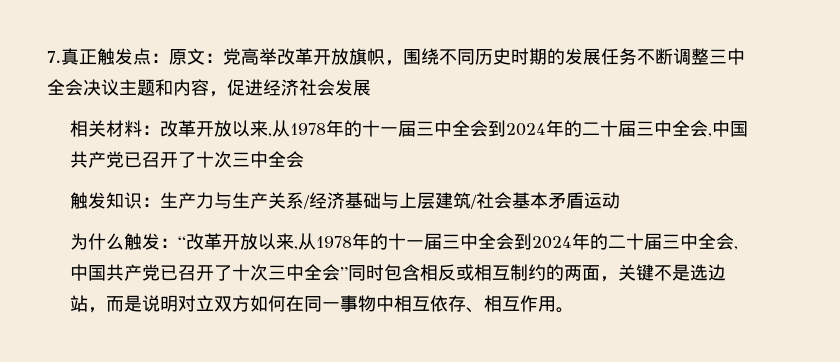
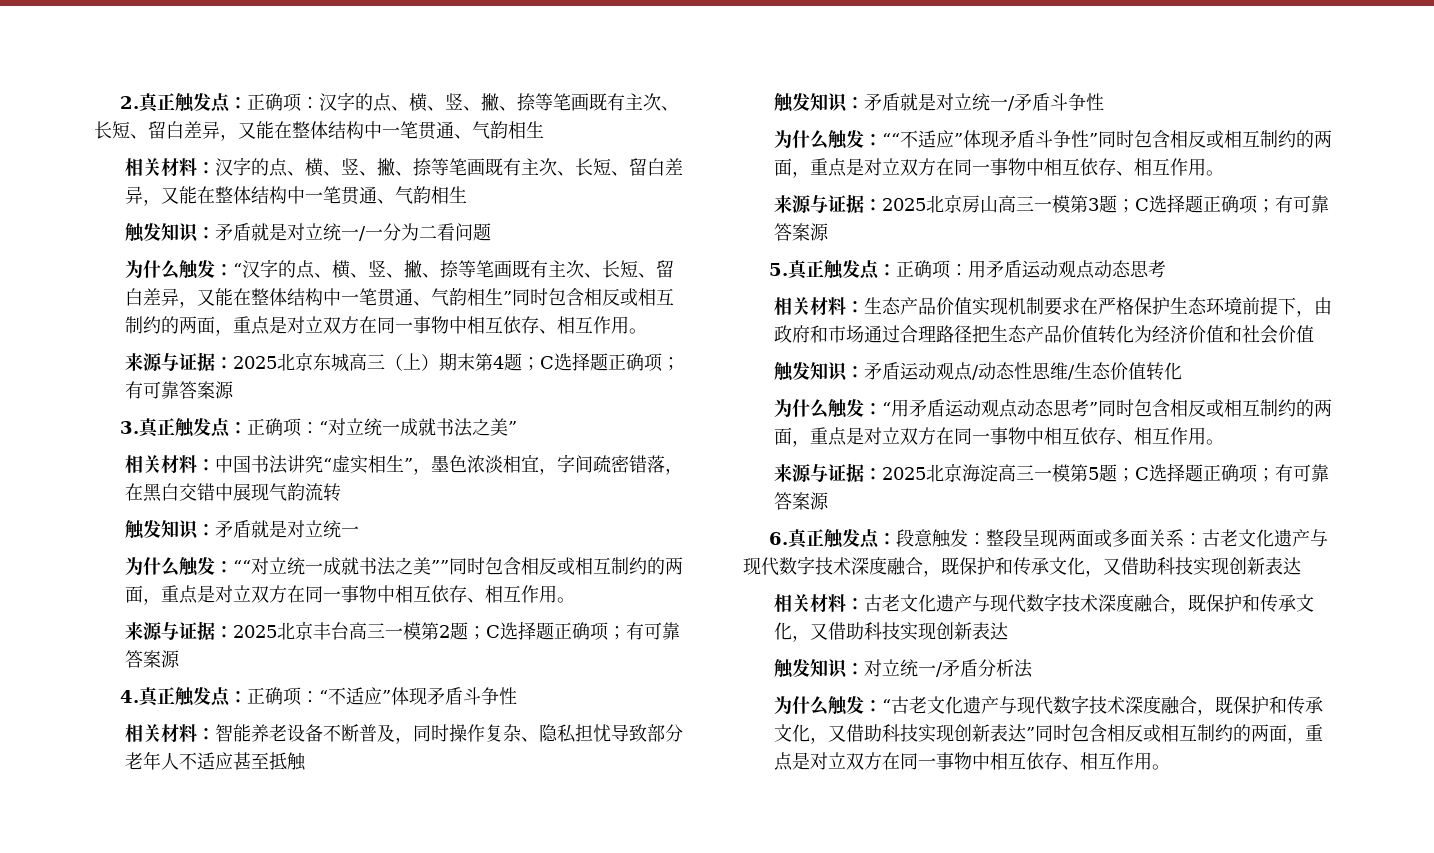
[47,48,745,66] [47,79,371,97] [69,120,748,137] [69,151,304,168] [69,192,620,209] [69,233,738,250] [69,264,726,282] [69,295,574,313] 7.真正触发点：原文：党高举改革开放旗帜，围绕不同历史时期的发展任务不断调整三中全会决议主题和内容，促进经济社会发展 // 相关材料：改革开放以来,从1978年的十一届三中全会到2024年的二十届三中全会,中国共产党已召开了十次三中全会 // 触发知识：生产力与生产关系/经济基础与上层建筑/社会基本矛盾运动 // 为什么触发：“改革开放以来,从1978年的十一届三中全会到2024年的二十届三中全会,中国共产党已召开了十次三中全会”同时包含相反或相互制约的两面，关键不是选边站，而是说明对立双方如何在同一事物中相互依存、相互作用。 -> [119,92,679,113] [94,120,544,141] [124,157,683,177] [124,185,467,206] [124,223,491,243] [124,259,674,280] [124,287,674,308] [124,316,647,336] [124,352,680,372] [124,381,234,399] [119,418,517,438] [124,454,683,475] [124,482,341,502] [124,520,359,540] [124,557,683,577] [124,585,575,605] [124,621,680,641] [124,650,180,668] [119,687,517,707] [124,724,683,744] [124,751,306,771] [773,93,1104,113] [773,130,1332,150] [773,158,1224,178] [773,194,1329,214] [773,223,829,241] [768,260,1166,280] [773,297,1332,317] [773,325,1314,344] [773,362,1182,382] [773,399,1332,419] [773,427,1224,447] [773,463,1329,483] [773,492,829,510] [768,529,1328,549] [743,556,1301,577] [773,593,1314,614] [773,622,1008,642] [773,659,1033,679] [773,695,1323,716] [773,724,1323,744] [773,752,1170,771] 2.真正触发点：正确项：汉字的点、横、竖、撇、捺等笔画既有主次、长短、留白差异，又能在整体结构中一笔贯通、气韵相生 // 相关材料：汉字的点、横、竖、撇、捺等笔画既有主次、长短、留白差异，又能在整体结构中一笔贯通、气韵相生 // 触发知识：矛盾就是对立统一/一分为二看问题 // 为什么触发：“汉字的点、横、竖、撇、捺等笔画既有主次、长短、留白差异，又能在整体结构中一笔贯通、气韵相生”同时包含相反或相互制约的两面，重点是对立双方在同一事物中相互依存、相互作用。 // 来源与证据：2025北京东城高三（上）期末第4题；C选择题正确项；有可靠答案源 // 3.真正触发点：正确项：“对立统一成就书法之美” // 相关材料：中国书法讲究“虚实相生”，墨色浓淡相宜，字间疏密错落，在黑白交错中展现气韵流转 // 触发知识：矛盾就是对立统一 // 为什么触发：““对立统一成就书法之美””同时包含相反或相互制约的两面，重点是对立双方在同一事物中相互依存、相互作用。 // 来源与证据：2025北京丰台高三一模第2题；C选择题正确项；有可靠答案源 // 4.真正触发点：正确项：“不适应”体现矛盾斗争性 // 相关材料：智能养老设备不断普及，同时操作复杂、隐私担忧导致部分老年人不适应甚至抵触 // 触发知识：矛盾就是对立统一/矛盾斗争性 // 为什么触发：““不适应”体现矛盾斗争性”同时包含相反或相互制约的两面，重点是对立双方在同一事物中相互依存、相互作用。 // 来源与证据：2025北京房山高三一模第3题；C选择题正确项；有可靠答案源 // 5.真正触发点：正确项：用矛盾运动观点动态思考 // 相关材料：生态产品价值实现机制要求在严格保护生态环境前提下，由政府和市场通过合理路径把生态产品价值转化为经济价值和社会价值 // 触发知识：矛盾运动观点/动态性思维/生态价值转化 // 为什么触发：“用矛盾运动观点动态思考”同时包含相反或相互制约的两面，重点是对立双方在同一事物中相互依存、相互作用。 // 来源与证据：2025北京海淀高三一模第5题；C选择题正确项；有可靠答案源 // 6.真正触发点：段意触发：整段呈现两面或多面关系：古老文化遗产与现代数字技术深度融合，既保护和传承文化，又借助科技实现创新表达 // 相关材料：古老文化遗产与现代数字技术深度融合，既保护和传承文化，又借助科技实现创新表达 // 触发知识：对立统一/矛盾分析法 // 为什么触发：“古老文化遗产与现代数字技术深度融合，既保护和传承文化，又借助科技实现创新表达”同时包含相反或相互制约的两面，重点是对立双方在同一事物中相互依存、相互作用。

